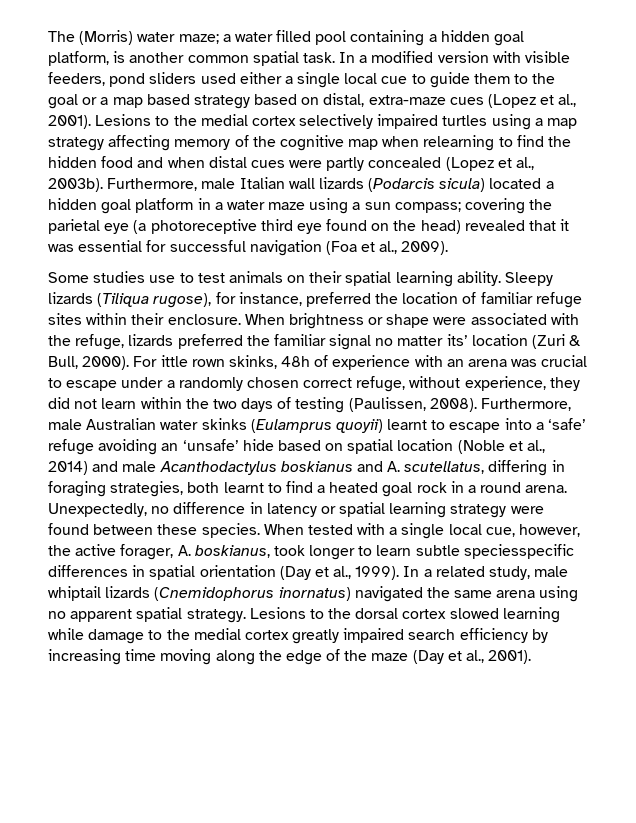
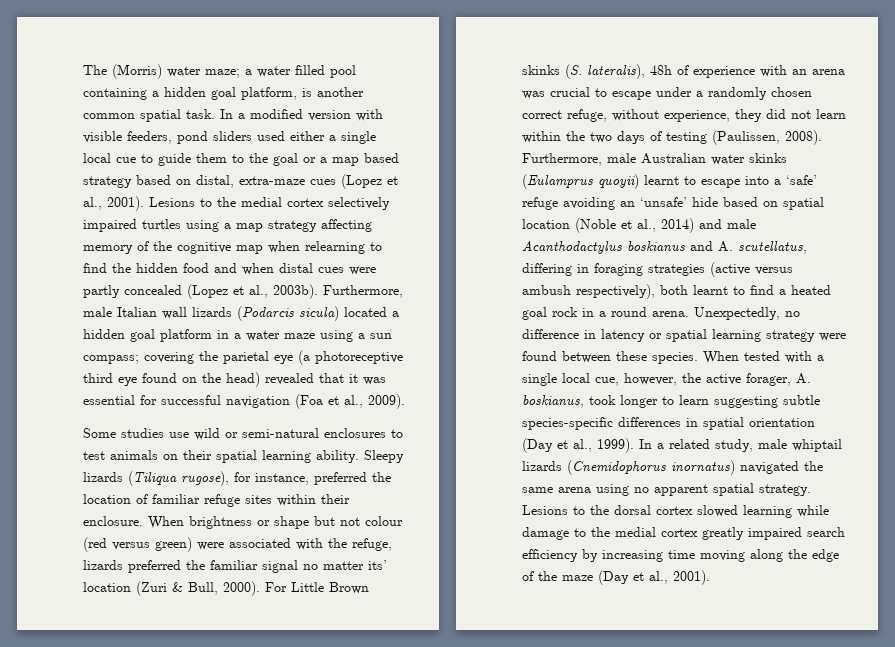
(176, 279) none -> [194,428,386,440] wild or semi-natural enclosures
(430, 321) none -> [314,516,403,526] [83,537,192,552] but not colour (red versus green)
[160,355,277,369] ittle rown skinks, -> [291,582,369,594] [522,64,645,79] Little Brown skinks (S. lateralis),
[110,481,184,497] strategies, -> [648,262,793,277] [522,284,655,299] strategies (active versus ambush respectively),
[415,544,574,559] subtle speciesspecific -> [714,395,820,408] [522,417,613,430] suggesting subtle species-specific

